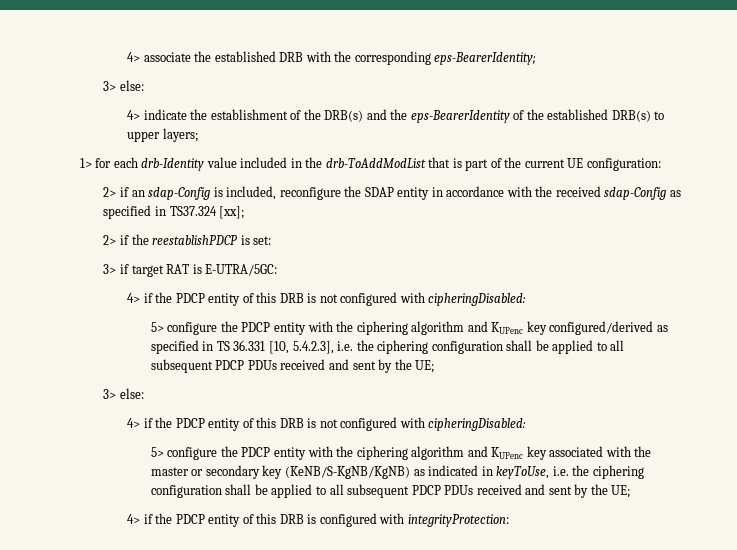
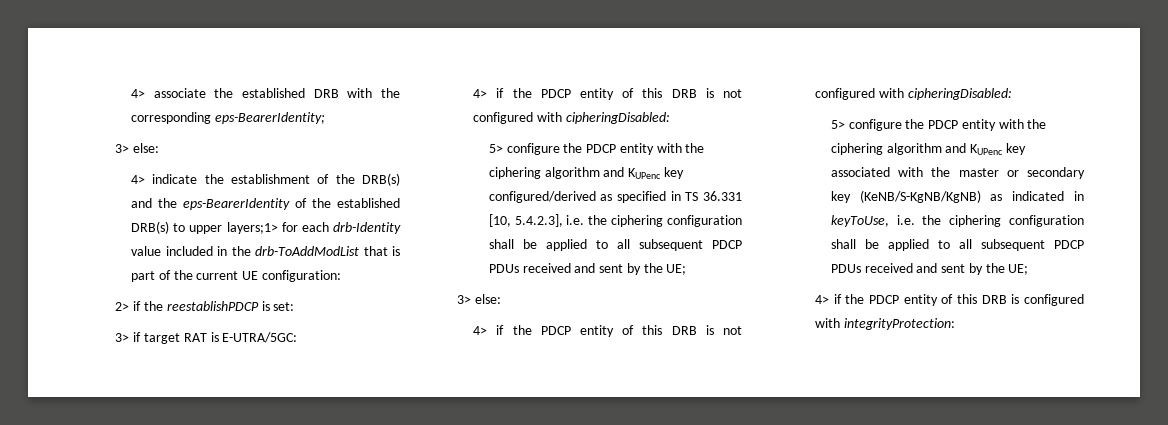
[162,128,198,142] [79,158,92,168] layers; // 1> -> [226,222,278,234] layers;1>
[103,186,681,200] [103,205,245,219] // 2> if an sdap-Config is included, reconfigure the SDAP entity in accordance with the received sdap-Config as specified in TS37.324 [xx]; -> (342, 276) none

